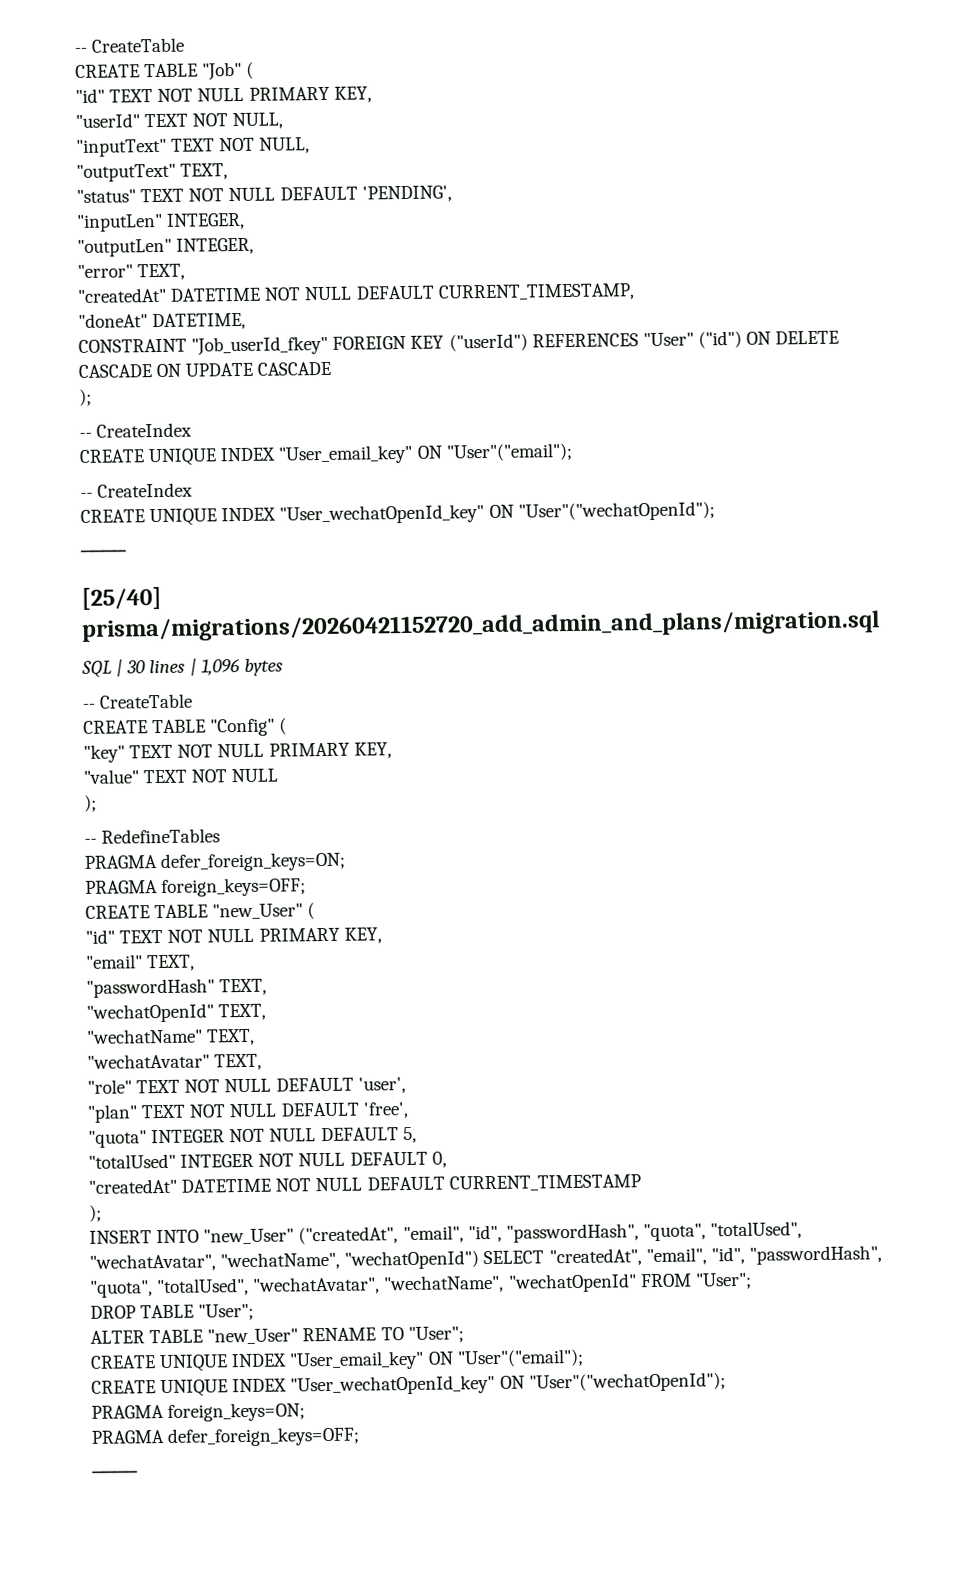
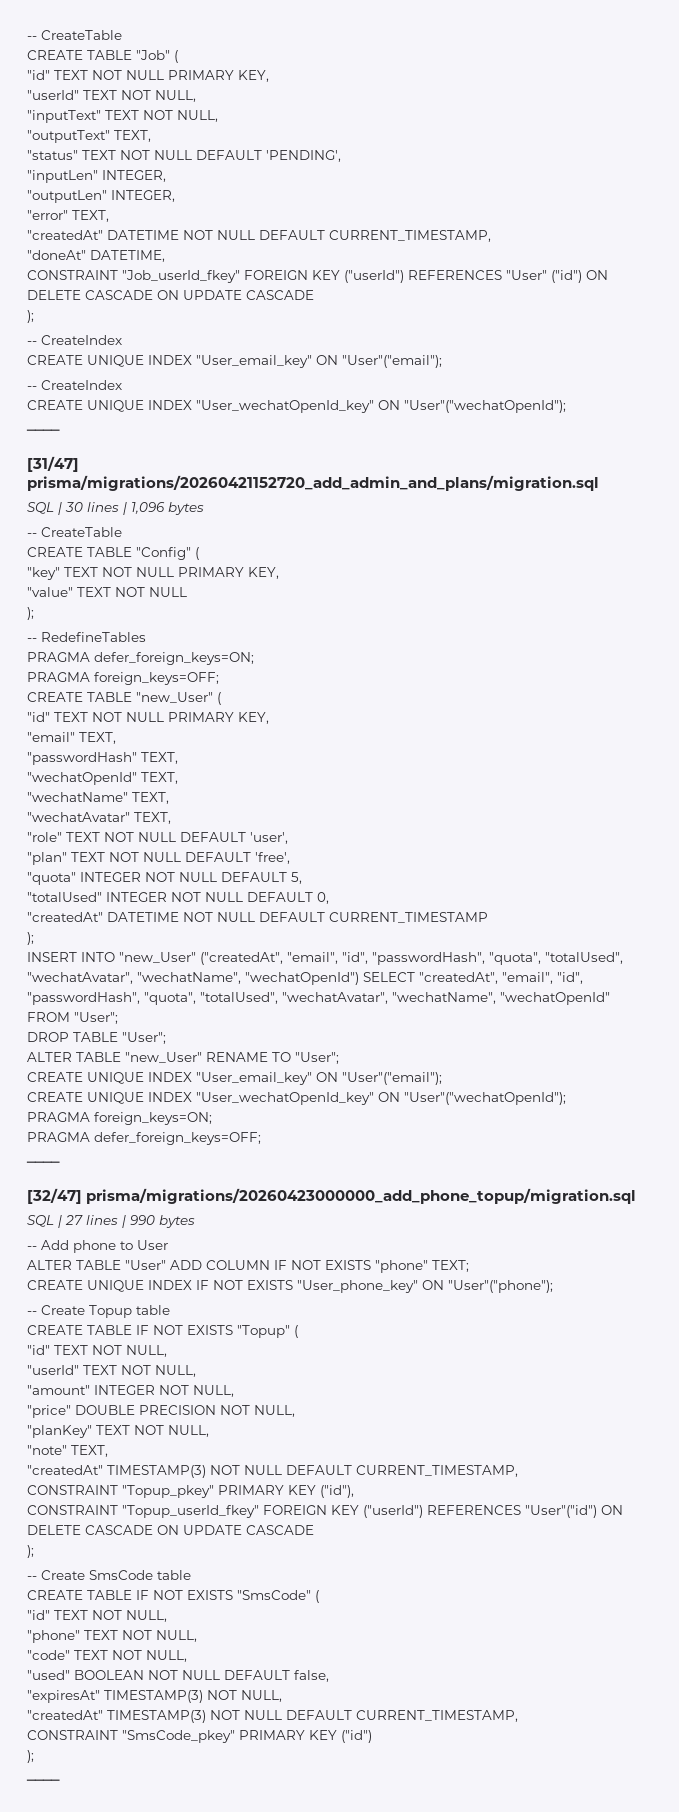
[81,586,162,610] [25/40] -> [27,456,79,472] [31/47]
(138, 1474) none -> [27,1188,637,1204] [27,1215,195,1228] [27,1240,168,1253] [27,1260,469,1273] [27,1280,553,1293] [27,1305,170,1318] [27,1325,298,1338] [27,1345,167,1357] [27,1365,196,1377] [27,1385,234,1397] [27,1405,295,1418] [27,1425,209,1438] [27,1445,108,1457] [27,1465,518,1478] [27,1485,354,1498] [27,1505,623,1518] [27,1525,314,1535] [27,1545,34,1558] [27,1570,191,1580] [27,1590,319,1603] [27,1610,167,1622] [27,1630,197,1643] [27,1650,187,1662] [27,1670,329,1682] [27,1690,282,1703] [27,1710,518,1723] [27,1730,372,1743] [27,1750,34,1763] [26,1779,60,1785] // [32/47] prisma/migrations/20260423000000_add_phone_topup/migration.sql // SQL | 27 lines | 990 bytes // -- Add phone to User // ALTER TABLE "User" ADD COLUMN IF NOT EXISTS "phone" TEXT; // CREATE UNIQUE INDEX IF NOT EXISTS "User_phone_key" ON "User"("phone"); // -- Create Topup table // CREATE TABLE IF NOT EXISTS "Topup" ( // "id" TEXT NOT NULL, // "userId" TEXT NOT NULL, // "amount" INTEGER NOT NULL, // "price" DOUBLE PRECISION NOT NULL, // "planKey" TEXT NOT NULL, // "note" TEXT, // "createdAt" TIMESTAMP(3) NOT NULL DEFAULT CURRENT_TIMESTAMP, // CONSTRAINT "Topup_pkey" PRIMARY KEY ("id"), // CONSTRAINT "Topup_userId_fkey" FOREIGN KEY ("userId") REFERENCES "User"("id") ON DELETE CASCADE ON UPDATE CASCADE // ); // -- Create SmsCode table // CREATE TABLE IF NOT EXISTS "SmsCode" ( // "id" TEXT NOT NULL, // "phone" TEXT NOT NULL, // "code" TEXT NOT NULL, // "used" BOOLEAN NOT NULL DEFAULT false, // "expiresAt" TIMESTAMP(3) NOT NULL, // "createdAt" TIMESTAMP(3) NOT NULL DEFAULT CURRENT_TIMESTAMP, // CONSTRAINT "SmsCode_pkey" PRIMARY KEY ("id") // ); // ────

